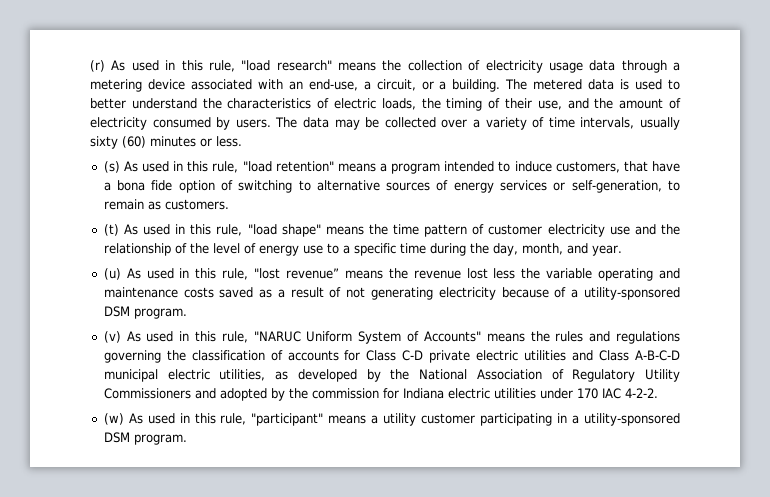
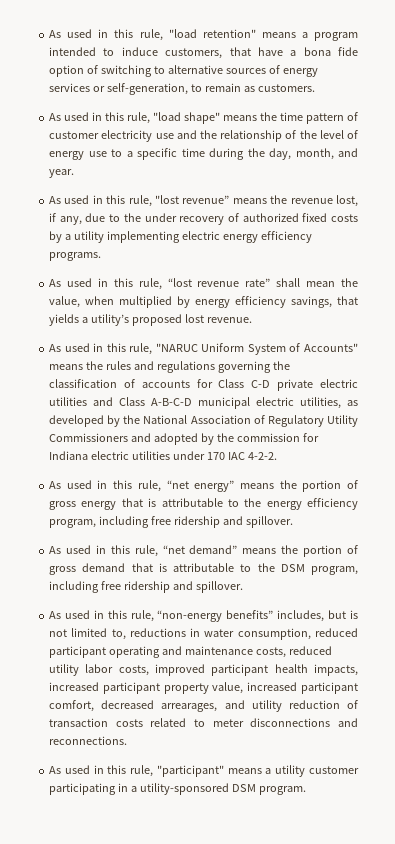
[90,60,680,73] [90,79,680,92] [90,98,681,111] [90,117,681,130] [90,136,242,149] [103,161,120,173] (r) As used in this rule, "load research" means the collection of electricity usage data through a metering device associated with an end-use, a circuit, or a building. The metered data is used to better understand the characteristics of electric loads, the timing of their use, and the amount of electricity consumed by users. The data may be collected over a variety of time intervals, usually sixty (60) minutes or less. // (s) -> (49, 34) none
[103,224,119,236] (t) -> (315, 88) none
[103,268,121,280] (u) -> (75, 173) none
[466,268,680,281] [103,287,680,300] [103,306,187,319] [103,331,121,343] lost less the variable operating and maintenance costs saved as a result of not generating electricity because of a utility-sponsored DSM program. // (v) -> [335,195,358,207] [49,213,358,225] [49,231,312,243] [49,252,102,261] [49,278,358,290] [49,296,358,308] [49,314,252,326] lost, if any, due to the under recovery of authorized fixed costs by a utility implementing electric energy efficiency programs. // As used in this rule, “lost revenue rate” shall mean the value, when multiplied by energy efficiency savings, that yields a utility’s proposed lost revenue. //
[103,413,124,425] (w) -> [49,480,358,492] [49,498,359,510] [49,516,293,528] [49,545,358,557] [49,563,359,575] [49,581,243,593] [49,610,358,622] [49,628,358,640] [49,646,332,658] [49,664,358,676] [49,682,358,694] [49,700,358,712] [49,718,358,727] [49,736,128,745] As used in this rule, “net energy” means the portion of gross energy that is attributable to the energy efficiency program, including free ridership and spillover. // As used in this rule, “net demand” means the portion of gross demand that is attributable to the DSM program, including free ridership and spillover. // As used in this rule, “non-energy benefits” includes, but is not limited to, reductions in water consumption, reduced participant operating and maintenance costs, reduced utility labor costs, improved participant health impacts, increased participant property value, increased participant comfort, decreased arrearages, and utility reduction of transaction costs related to meter disconnections and reconnections. //

